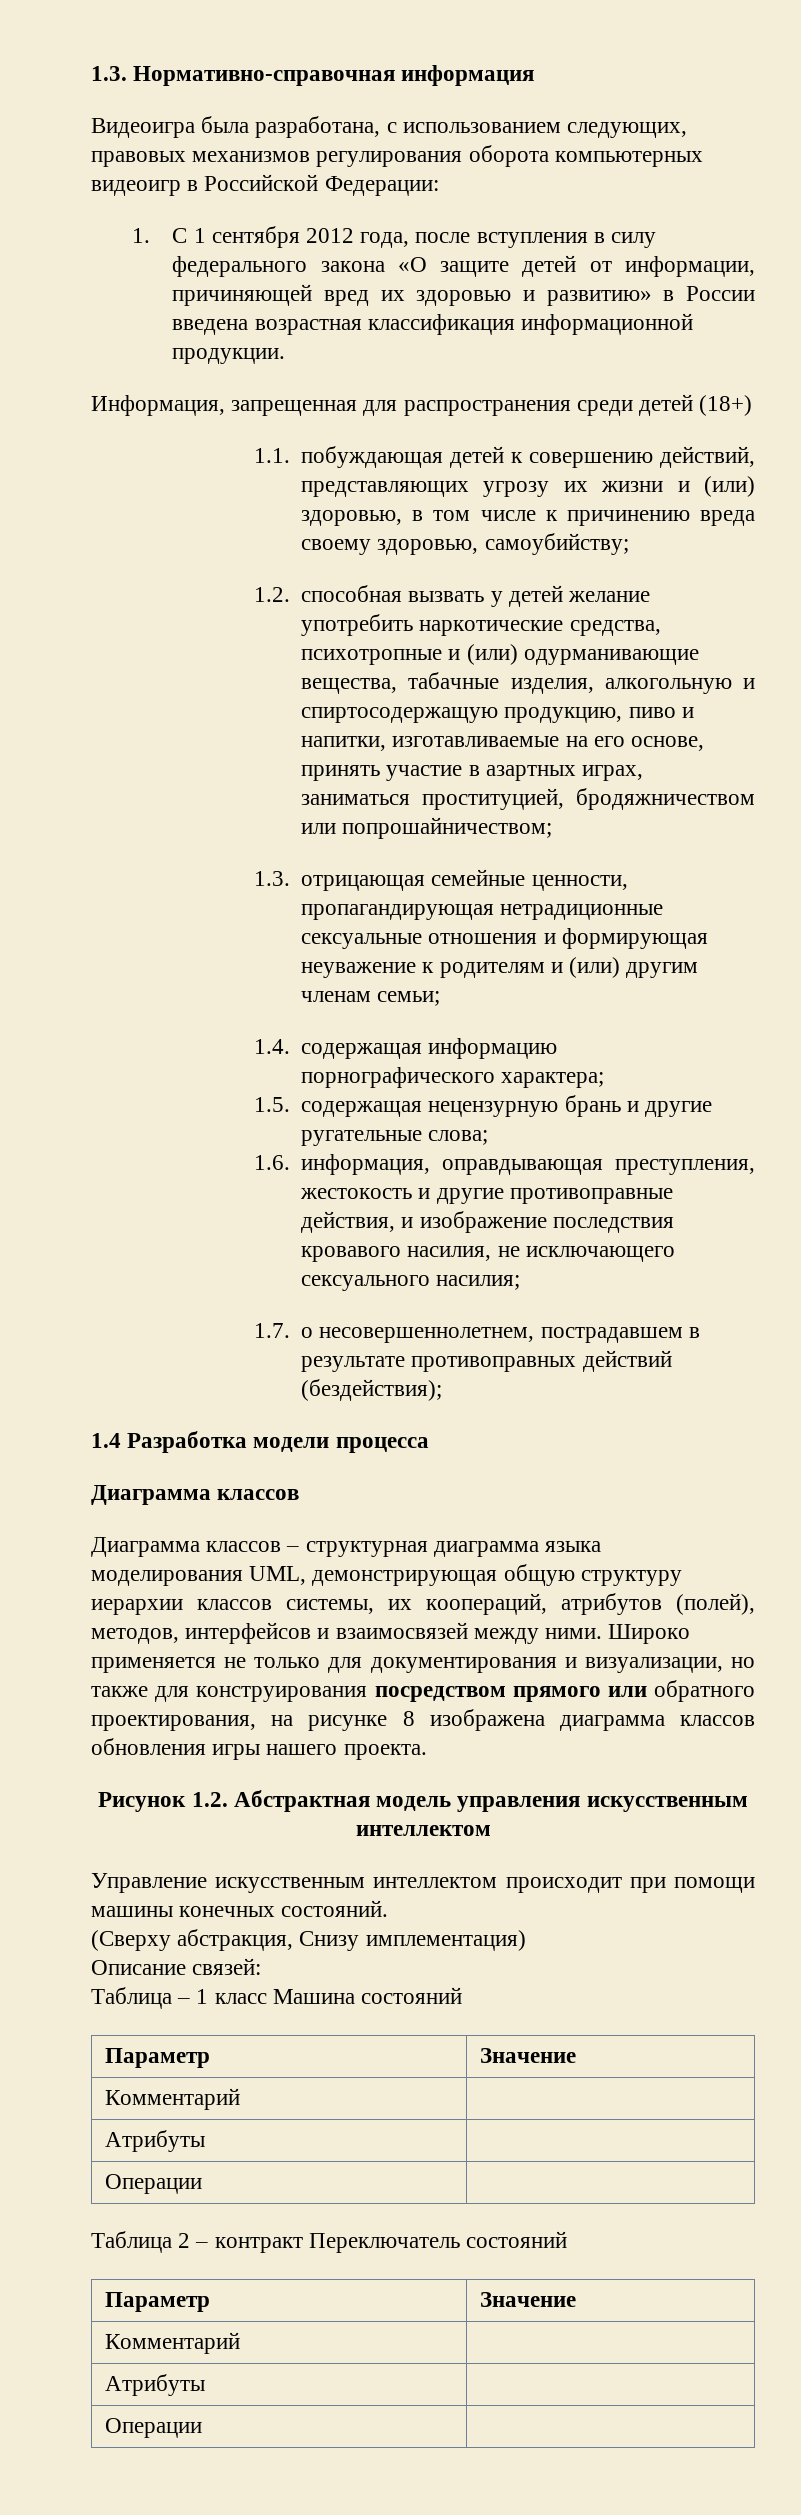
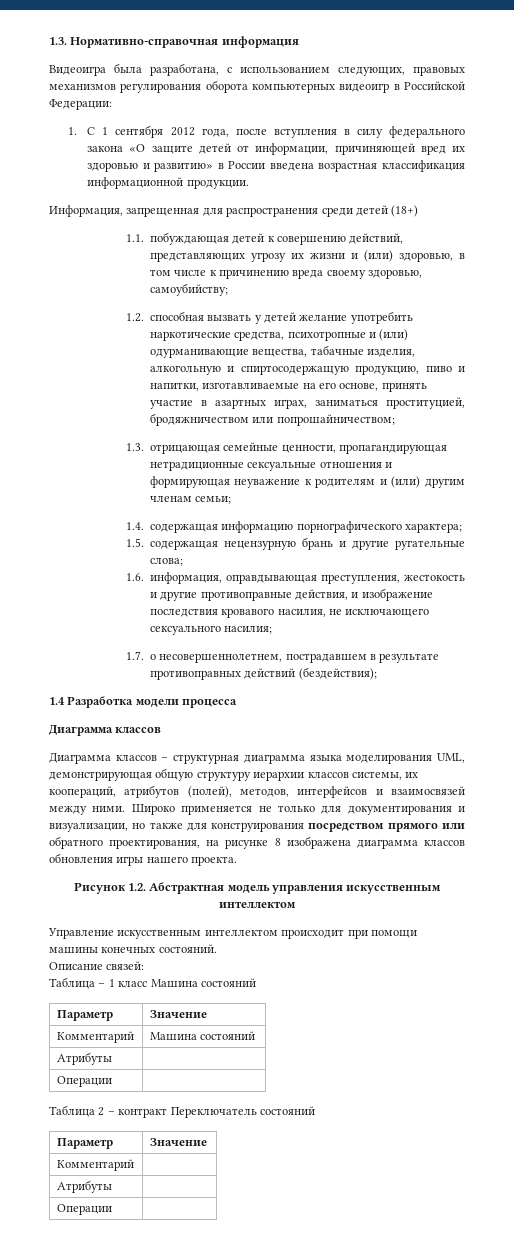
[91,1929,526,1951] // (Сверху абстракция, Снизу имплементация) -> (217, 948) none
(241, 2099) none -> [149,1031,256,1041] Машина состояний

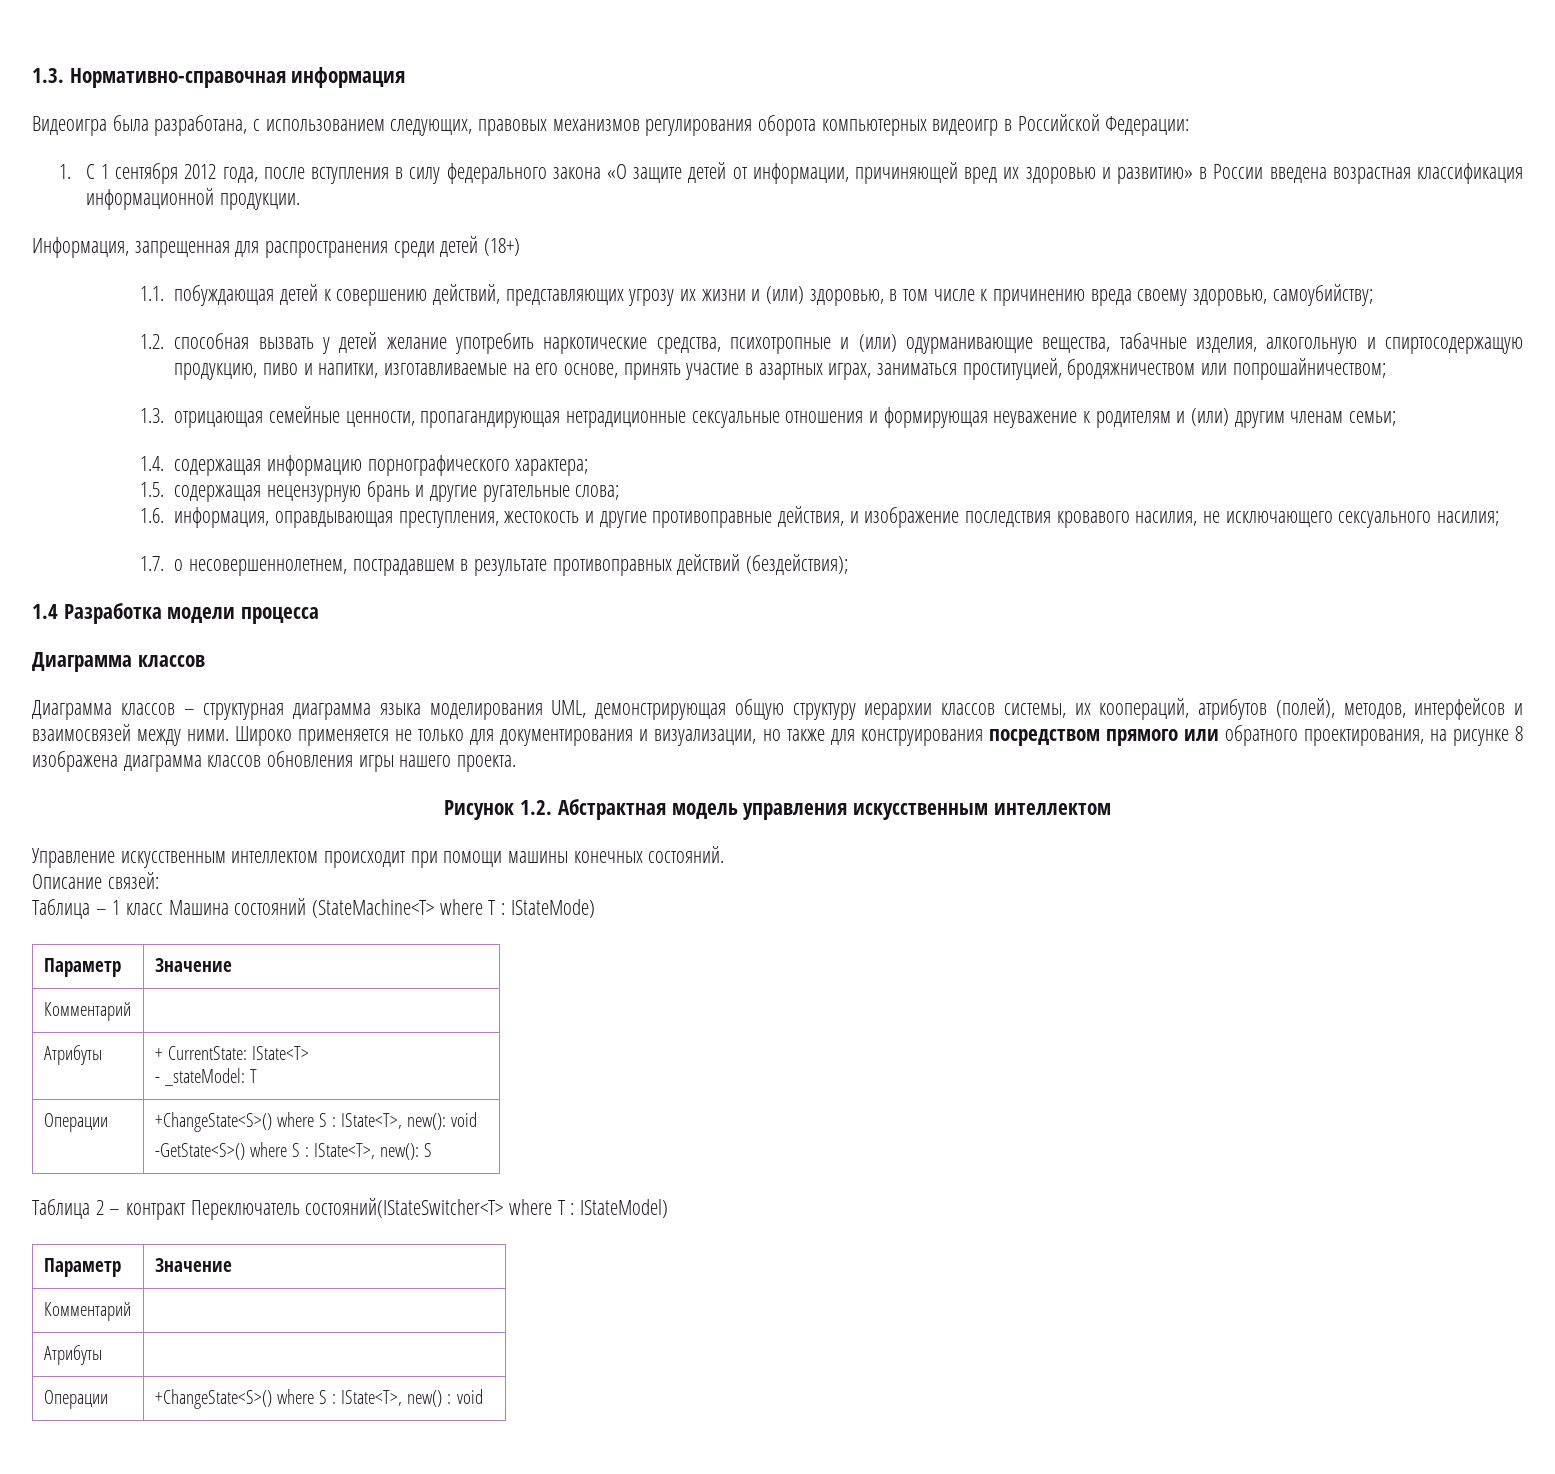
[56,1010,113,1021] [149,1010,207,1018] [56,1031,134,1043] [149,1031,256,1041] [56,1052,112,1065] [56,1076,112,1087] // Параметр | Значение // Комментарий | Машина состояний // Атрибуты | // Операции | -> [312,899,595,918] [43,958,121,977] [154,958,232,972] [43,1002,131,1021] [43,1045,102,1065] [154,1046,309,1060] [154,1068,257,1086] [43,1113,108,1132] [154,1112,478,1132] [154,1142,433,1160] (StateMachine<T> where T : IStateMode) // Параметр | Значение // Комментарий | // Атрибуты | + CurrentState: IState<T> // - _stateModel: T // Операции | +ChangeState<S>() where S : IState<T>, new(): void // -GetState<S>() where S : IState<T>, new(): S
[259,1106,315,1115] состояний -> [305,1198,669,1218] состояний(IStateSwitcher<T> where T : IStateModel)
(112, 1209) none -> [154,1389,483,1409] +ChangeState<S>() where S : IState<T>, new() : void

